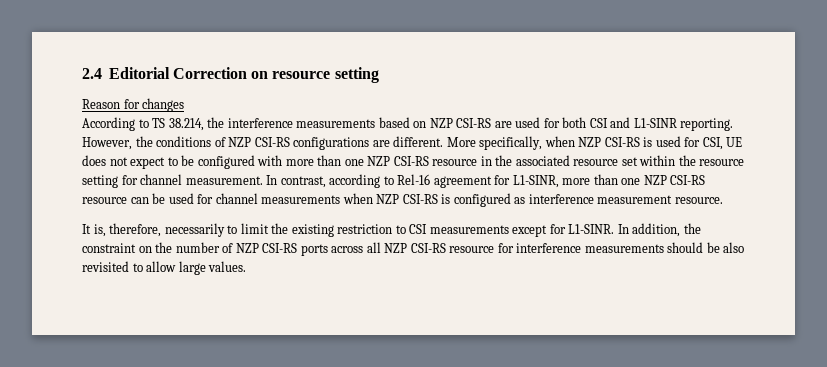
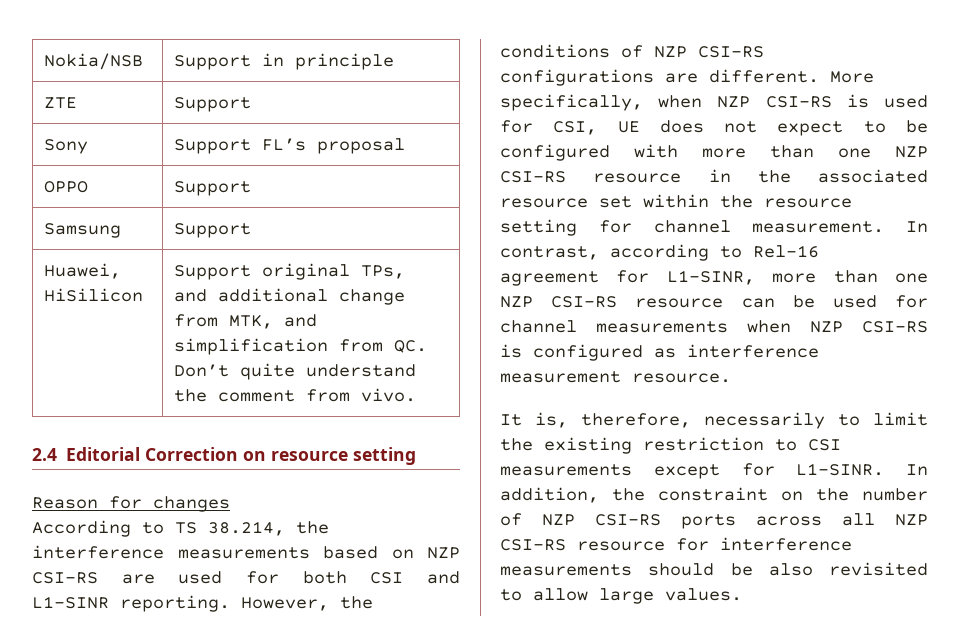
(82, 73) none -> [44,53,144,70] [174,53,395,70] [44,97,78,109] [174,97,252,112] [44,139,89,154] [174,138,406,154] [44,181,89,193] [174,181,252,196] [44,223,122,238] [174,223,252,238] [44,263,122,279] [44,288,144,302] [174,263,406,280] [174,288,406,305] [174,314,318,329] [174,338,428,355] [174,363,417,380] [174,388,417,402] Nokia/NSB | Support in principle // ZTE | Support // Sony | Support FL’s proposal // OPPO | Support // Samsung | Support // Huawei, HiSilicon | Support original TPs, and additional change from MTK, and simplification from QC. Don’t quite understand the comment from vivo. //

